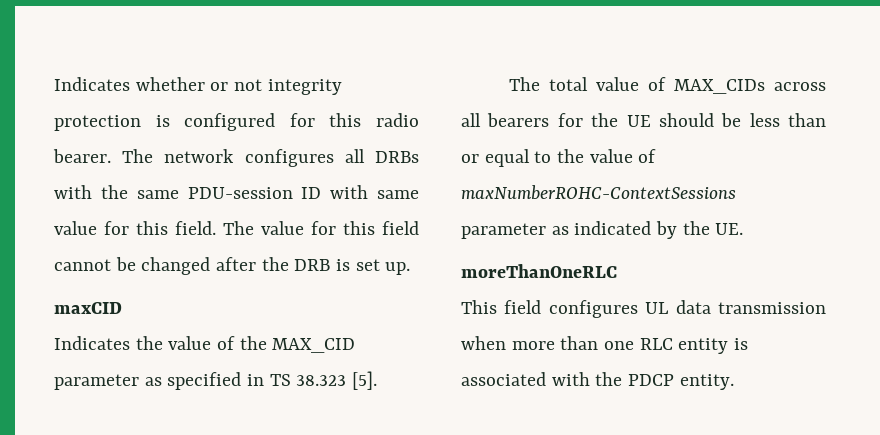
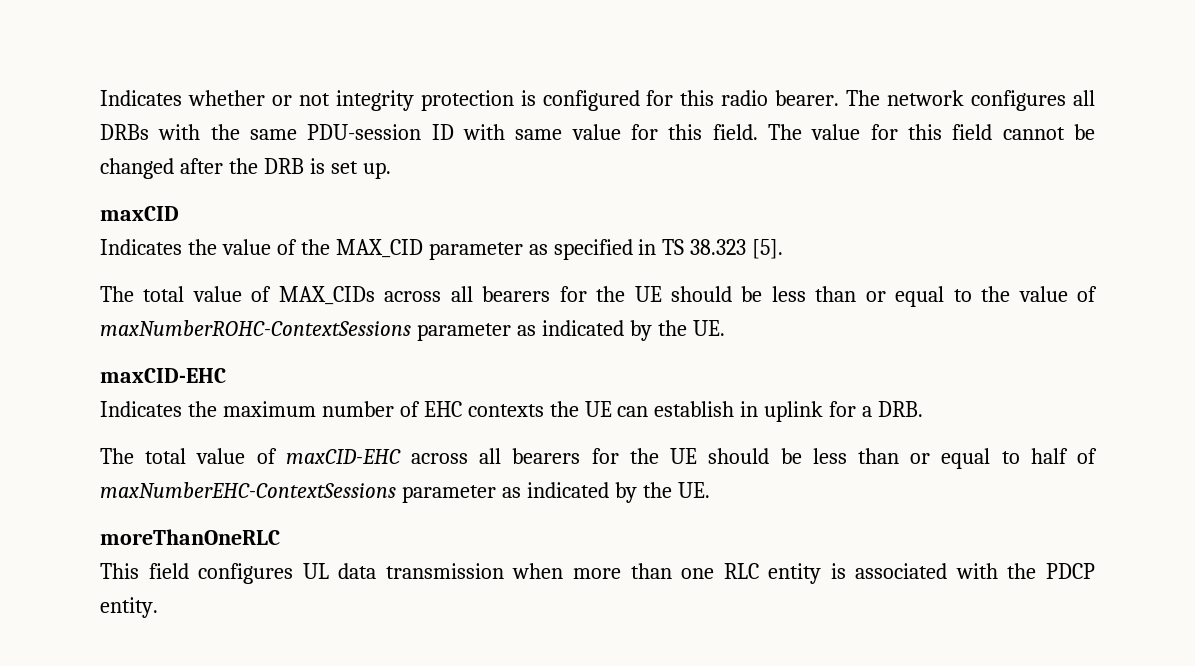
(744, 229) none -> [100,368,226,383] [100,401,924,422] [100,448,1097,469] [100,482,710,503] // maxCID-EHC // Indicates the maximum number of EHC contexts the UE can establish in uplink for a DRB. // The total value of maxCID-EHC across all bearers for the UE should be less than or equal to half of maxNumberEHC-ContextSessions parameter as indicated by the UE.

